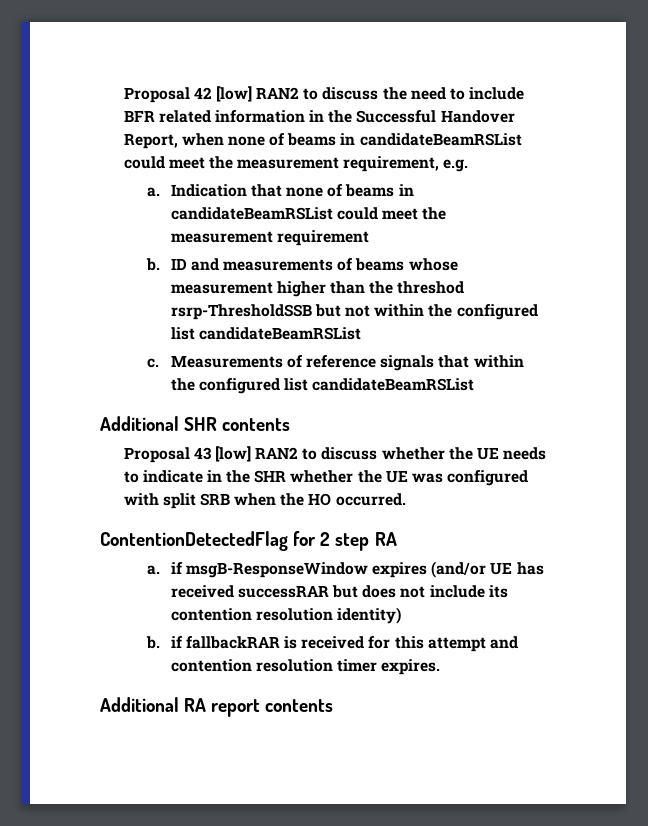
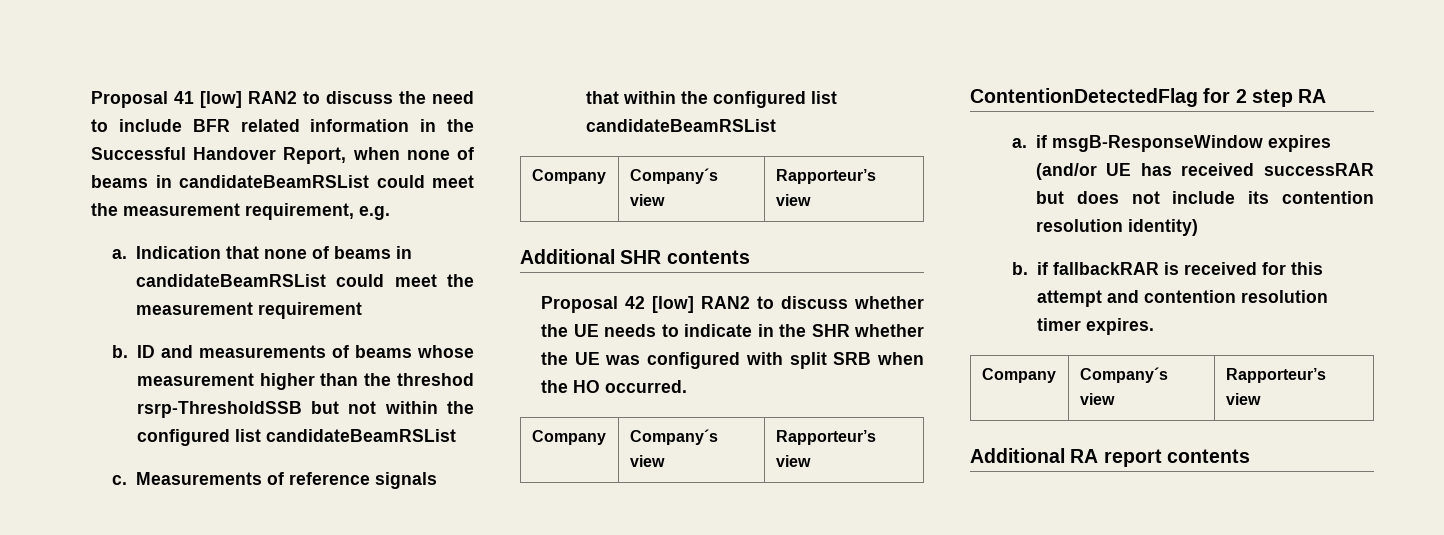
[123,87,212,103] Proposal 42 -> [91,91,195,108] Proposal 41
(475, 384) none -> [531,169,606,184] [629,168,718,184] [629,194,665,206] [775,169,876,184] [775,194,811,206] // Company | Company´s view | Rapporteur’s view
[193,447,212,460] 43 -> [625,296,646,309] 42
(406, 499) none -> [531,430,606,445] [629,429,718,445] [629,455,665,467] [775,430,876,445] [775,455,811,467] // Company | Company´s view | Rapporteur’s view
(441, 667) none -> [981,368,1056,383] [1079,367,1168,383] [1079,393,1115,405] [1225,368,1326,383] [1225,393,1261,405] // Company | Company´s view | Rapporteur’s view

